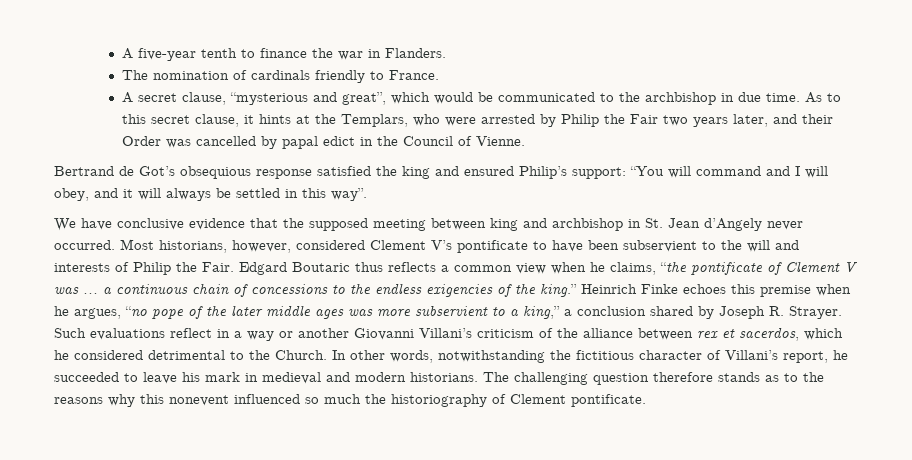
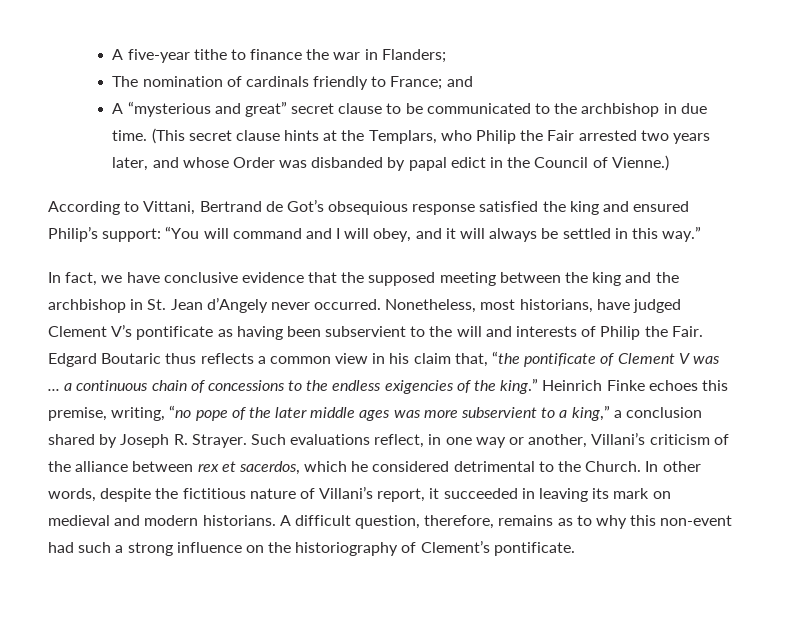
[201,48,238,58] tenth -> [193,49,227,60] tithe
[385,48,447,58] Flanders. -> [381,49,446,63] Flanders;
[389,70,440,80] [122,92,474,105] France. // A secret clause, “mysterious and great”, which would -> [390,76,473,90] [112,101,402,117] France; and // A “mysterious and great” secret clause to
[805,92,842,103] [122,114,255,127] As to this secret clause, it -> [151,128,280,144] (This secret clause
[445,114,557,127] were arrested by -> (472, 135) none
(659, 119) none -> [578,130,637,141] arrested
[802,114,834,124] their -> [182,157,229,168] whose
[196,136,257,146] cancelled -> [311,157,384,168] disbanded
[476,136,526,146] Vienne. // -> [611,155,669,171] [48,201,196,215] Vienne.) // According to Vittani,
[331,188,367,201] [54,218,76,231] way”. // We -> [662,226,702,242] [48,272,123,286] way.” // In fact, we
[490,218,547,231] king and -> [565,272,679,286] the king and the
[120,239,365,253] Most historians, however, considered -> [385,299,682,313] Nonetheless, most historians, have judged
[533,240,583,252] to have -> [217,326,283,340] as having
[551,262,656,275] when he claims, -> [372,353,488,367] in his claim that,
[760,284,851,297] [54,306,121,319] premise when he argues, -> [48,407,166,421] premise, writing,
[170,328,414,341] reflect in a way or another Giovanni -> [374,434,588,448] reflect, in one way or another,
[438,350,545,363] notwithstanding -> [100,488,152,502] despite
[639,350,702,360] character -> [249,488,296,499] nature
[833,350,848,360] [54,372,824,385] [54,394,361,407] he succeeded to leave his mark in medieval and modern historians. The challenging question therefore stands as to the reasons why this nonevent influenced so much -> [429,488,671,502] [48,515,733,529] [48,542,264,556] it succeeded in leaving its mark on medieval and modern historians. A difficult question, therefore, remains as to why this non-event had such a strong influence on
[510,394,566,404] Clement -> [420,540,490,553] Clement’s

